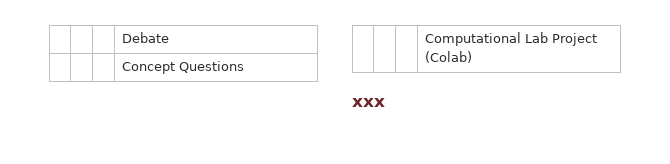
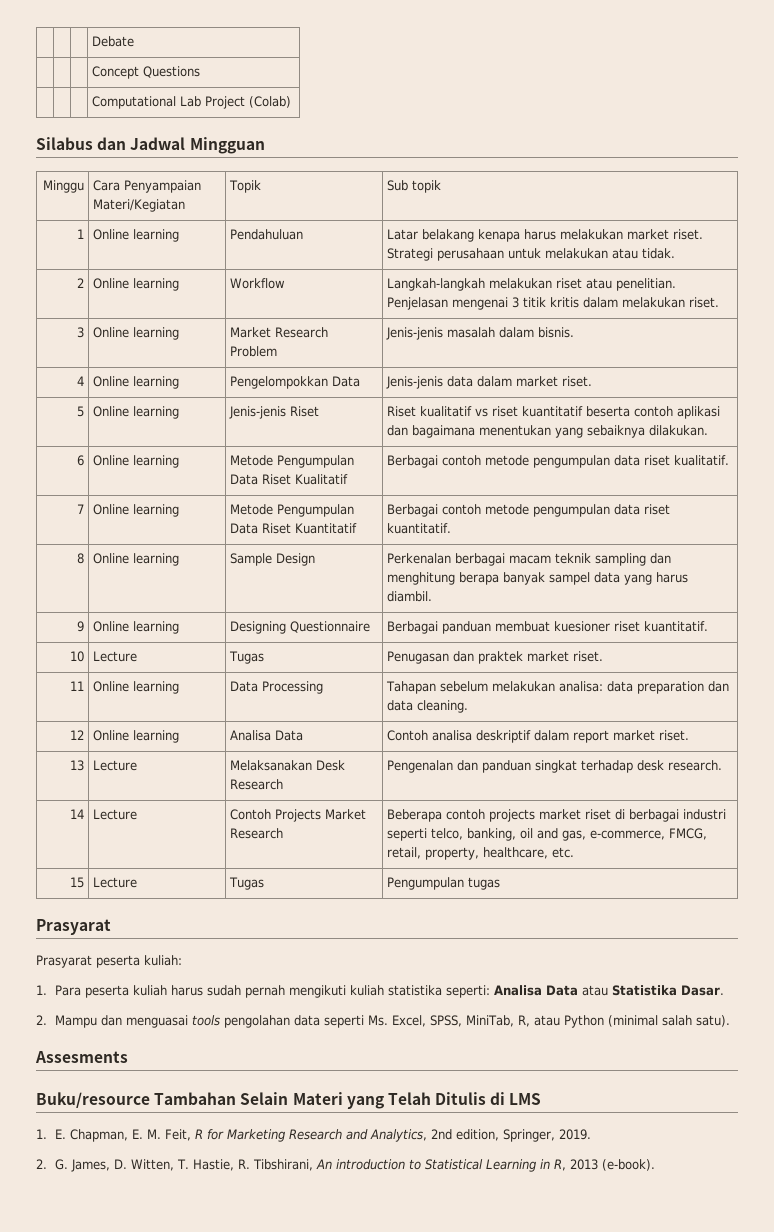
[352,98,385,107] xxx -> [36,137,265,154] [42,180,84,193] [93,180,202,193] [93,199,186,212] [229,180,262,193] [387,180,442,193] [76,229,84,239] [93,229,180,242] [230,229,304,240] [387,229,704,242] [387,248,676,261] [76,278,84,288] [93,278,180,291] [230,278,286,289] [387,278,677,291] [387,297,720,310] [76,327,84,338] [93,327,180,340] [230,327,329,338] [230,346,278,357] [386,327,575,340] [76,376,84,386] [93,376,180,389] [230,376,361,389] [386,376,593,389] [76,406,84,417] [93,406,180,419] [229,406,320,419] [387,406,721,419] [387,425,709,438] [76,455,84,466] [93,455,180,468] [230,455,355,468] [230,474,349,485] [387,455,730,468] [76,504,84,514] [93,504,180,517] [230,504,355,517] [230,523,358,534] [387,504,671,517] [387,523,452,534] [76,553,84,564] [93,553,180,566] [230,553,316,566] [387,553,672,566] [387,572,689,585] [387,591,433,602] [76,621,84,632] [93,621,180,634] [230,621,371,634] [387,621,709,634] [69,651,84,662] [93,651,138,662] [229,651,265,664] [387,651,604,664] [69,681,84,691] [93,681,180,694] [230,681,324,694] [386,681,730,694] [387,700,469,713] [69,730,84,740] [93,730,180,743] [230,730,304,741] [387,730,690,743] [69,760,84,771] [93,760,138,771] [230,760,346,771] [230,779,284,790] [387,760,723,773] [69,809,84,819] [93,809,138,820] [230,809,367,822] [230,828,284,839] [387,809,727,822] [387,828,708,841] [387,847,575,860] [69,877,84,888] [93,877,138,888] [229,877,265,890] [387,877,501,890] [36,919,111,935] [36,955,182,968] [36,985,724,998] [36,1015,730,1028] [35,1051,128,1063] [36,1092,542,1109] [36,1129,591,1142] [36,1159,655,1172] Silabus dan Jadwal Mingguan // Minggu | Cara Penyampaian Materi/Kegiatan | Topik | Sub topik // 1 | Online learning | Pendahuluan | Latar belakang kenapa harus melakukan market riset. Strategi perusahaan untuk melakukan atau tidak. // 2 | Online learning | Workflow | Langkah-langkah melakukan riset atau penelitian. Penjelasan mengenai 3 titik kritis dalam melakukan riset. // 3 | Online learning | Market Research Problem | Jenis-jenis masalah dalam bisnis. // 4 | Online learning | Pengelompokkan Data | Jenis-jenis data dalam market riset. // 5 | Online learning | Jenis-jenis Riset | Riset kualitatif vs riset kuantitatif beserta contoh aplikasi dan bagaimana menentukan yang sebaiknya dilakukan. // 6 | Online learning | Metode Pengumpulan Data Riset Kualitatif | Berbagai contoh metode pengumpulan data riset kualitatif. // 7 | Online learning | Metode Pengumpulan Data Riset Kuantitatif | Berbagai contoh metode pengumpulan data riset kuantitatif. // 8 | Online learning | Sample Design | Perkenalan berbagai macam teknik sampling dan menghitung berapa banyak sampel data yang harus diambil. // 9 | Online learning | Designing Questionnaire | Berbagai panduan membuat kuesioner riset kuantitatif. // 10 | Lecture | Tugas | Penugasan dan praktek market riset. // 11 | Online learning | Data Processing | Tahapan sebelum melakukan analisa: data preparation dan data cleaning. // 12 | Online learning | Analisa Data | Contoh analisa deskriptif dalam report market riset. // 13 | Lecture | Melaksanakan Desk Research | Pengenalan dan panduan singkat terhadap desk research. // 14 | Lecture | Contoh Projects Market Research | Beberapa contoh projects market riset di berbagai industri seperti telco, banking, oil and gas, e-commerce, FMCG, retail, property, healthcare, etc. // 15 | Lecture | Tugas | Pengumpulan tugas // Prasyarat // Prasyarat peserta kuliah: // 1. Para peserta kuliah harus sudah pernah mengikuti kuliah statistika seperti: Analisa Data atau Statistika Dasar. // 2. Mampu dan menguasai tools pengolahan data seperti Ms. Excel, SPSS, MiniTab, R, atau Python (minimal salah satu). // Assesments // Buku/resource Tambahan Selain Materi yang Telah Ditulis di LMS // 1. E. Chapman, E. M. Feit, R for Marketing Research and Analytics, 2nd edition, Springer, 2019. // 2. G. James, D. Witten, T. Hastie, R. Tibshirani, An introduction to Statistical Learning in R, 2013 (e-book).

